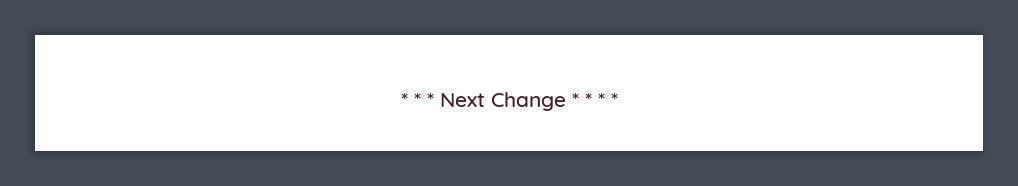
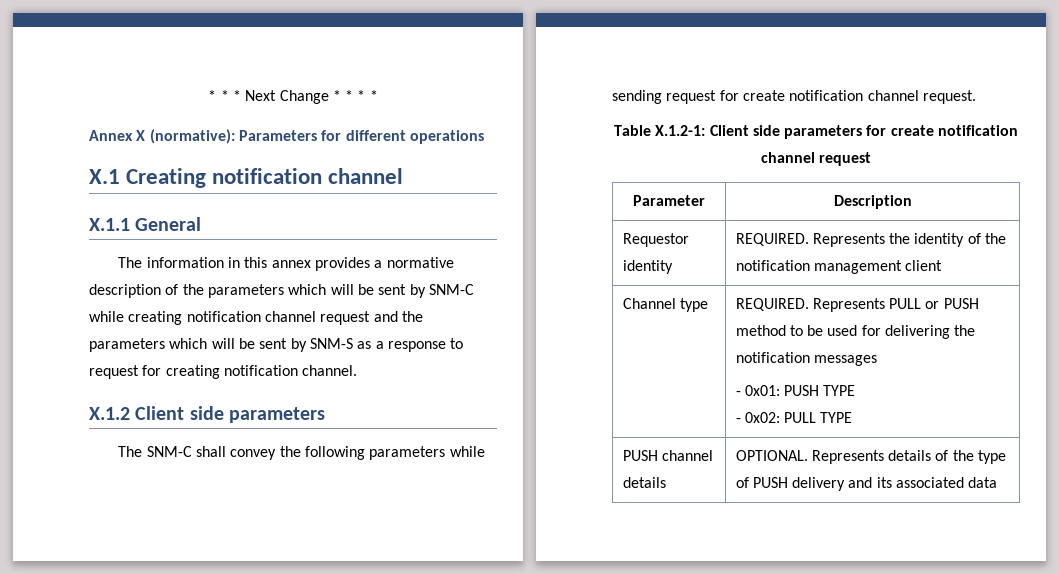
(618, 100) none -> [89,129,484,144] [89,168,404,188] [89,217,202,231] [118,257,454,271] [89,284,474,298] [89,311,423,325] [89,338,464,352] [89,365,358,379] [89,406,326,423] [118,446,485,460] [612,90,976,104] [613,125,1019,139] [760,152,872,166] [633,195,705,206] [833,195,912,209] [622,233,689,247] [622,260,673,274] [735,233,1007,247] [735,260,943,274] [622,298,708,312] [735,298,979,312] [735,325,976,339] [735,352,877,366] [735,385,856,396] [735,412,853,423] [622,450,713,461] [622,477,666,488] [735,450,1007,464] [735,477,998,491] // Annex X (normative): Parameters for different operations // X.1 Creating notification channel // X.1.1 General // The information in this annex provides a normative description of the parameters which will be sent by SNM-C while creating notification channel request and the parameters which will be sent by SNM-S as a response to request for creating notification channel. // X.1.2 Client side parameters // The SNM-C shall convey the following parameters while sending request for create notification channel request. // Table X.1.2-1: Client side parameters for create notification channel request // Parameter | Description // Requestor identity | REQUIRED. Represents the identity of the notification management client // Channel type | REQUIRED. Represents PULL or PUSH method to be used for delivering the notification messages // - 0x01: PUSH TYPE // - 0x02: PULL TYPE // PUSH channel details | OPTIONAL. Represents details of the type of PUSH delivery and its associated data

